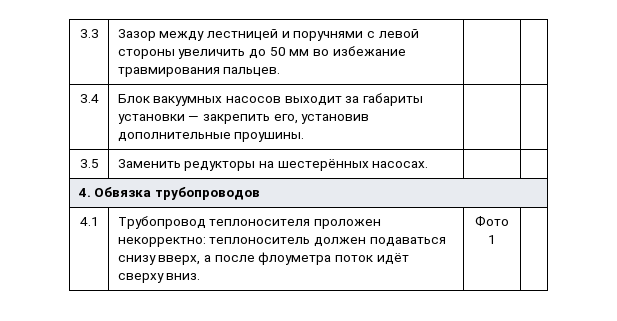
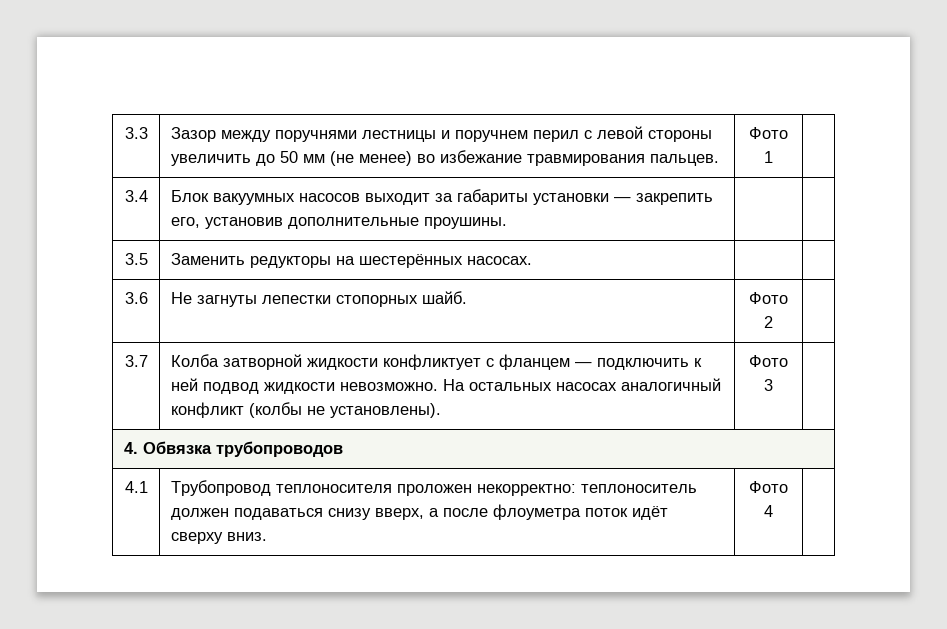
[207,29,364,41] лестницей и поручнями -> [274,130,579,142] поручнями лестницы и поручнем перил
(310, 52) none -> [329,151,412,166] (не менее)
(281, 72) none -> [749,127,788,139] [764,151,773,163] Фото 1
(429, 164) none -> [124,292,148,304] [170,291,467,307] [749,292,788,304] [764,316,773,328] [124,355,148,367] [170,354,702,370] [170,378,721,394] [170,402,441,418] [749,355,788,367] [764,379,773,391] // 3.6 | Не загнуты лепестки стопорных шайб. | Фото 2 | // 3.7 | Колба затворной жидкости конфликтует с фланцем — подключить к ней подвод жидкости невозможно. На остальных насосах аналогичный конфликт (колбы не установлены). | Фото 3 |
[488,235,496,244] 1 -> [764,505,773,517] 4

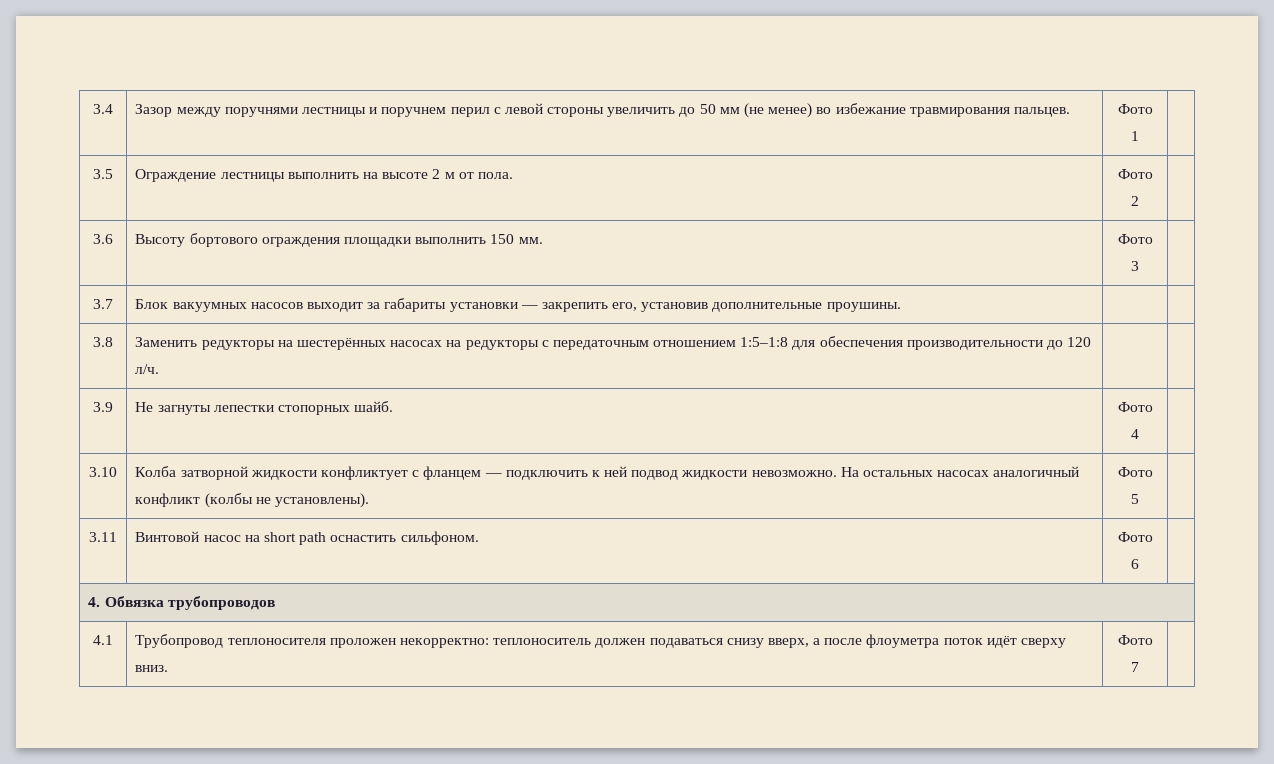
[124,127,148,139] 3.3 -> [93,104,113,114] 3.4
[124,190,148,202] 3.4 -> [93,169,113,179] [135,169,513,182] [1117,169,1153,179] [1131,196,1139,206] [93,234,113,244] [135,233,543,247] [1117,234,1153,244] [1131,261,1139,271] [93,299,113,309] 3.5 | Ограждение лестницы выполнить на высоте 2 м от пола. | Фото 2 | // 3.6 | Высоту бортового ограждения площадки выполнить 150 мм. | Фото 3 | // 3.7
[124,253,148,265] 3.5 -> [93,337,113,347] 3.8
[466,256,532,265] [124,292,148,304] насосах. | | // 3.6 -> [390,336,1092,350] [135,364,160,374] [93,402,113,412] насосах на редукторы с передаточным отношением 1:5–1:8 для обеспечения производительности до 120 л/ч. | | // 3.9
[764,316,773,328] [124,355,148,367] 2 | // 3.7 -> [1131,429,1139,439] [89,467,117,477] 4 | // 3.10
[764,379,773,391] 3 -> [1131,494,1139,504] [89,532,117,542] [135,531,479,545] [1117,532,1153,542] [1131,559,1139,569] 5 | // 3.11 | Винтовой насос на short path оснастить сильфоном. | Фото 6
[764,505,773,517] 4 -> [1131,662,1139,672] 7

